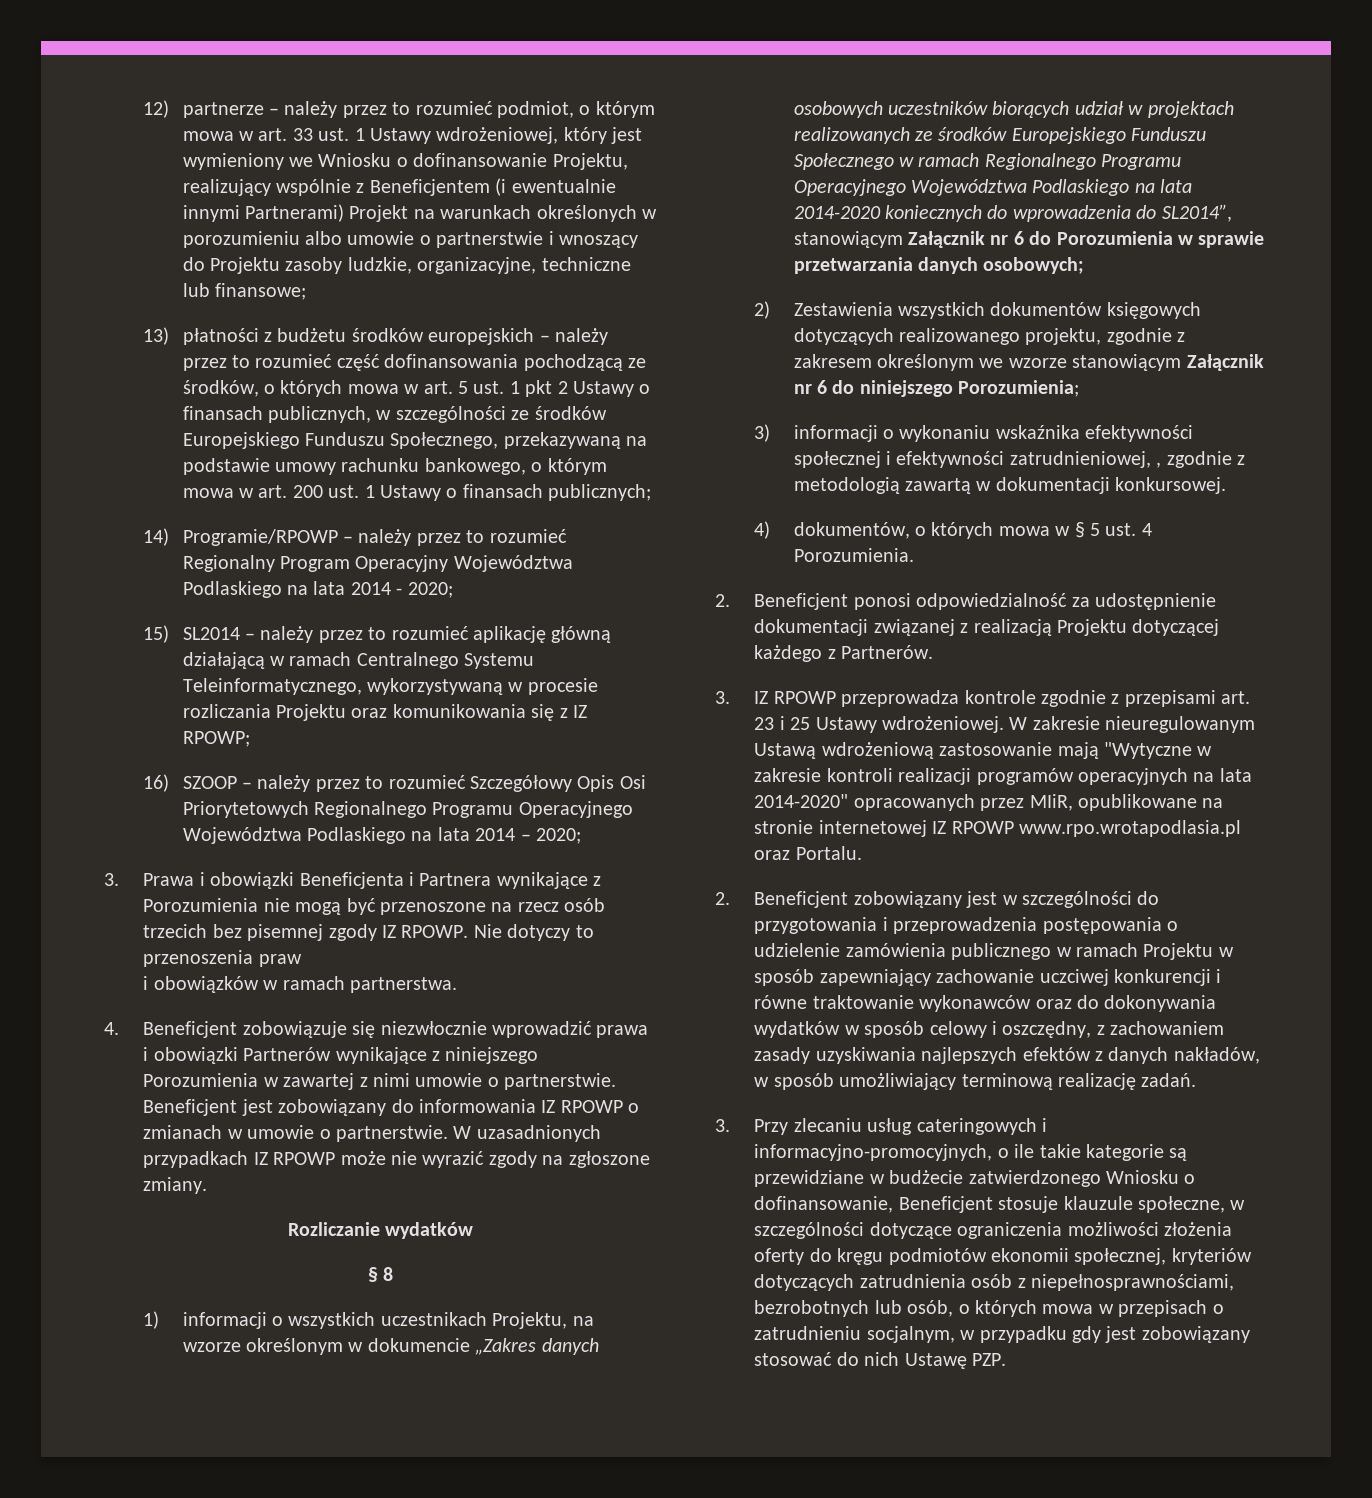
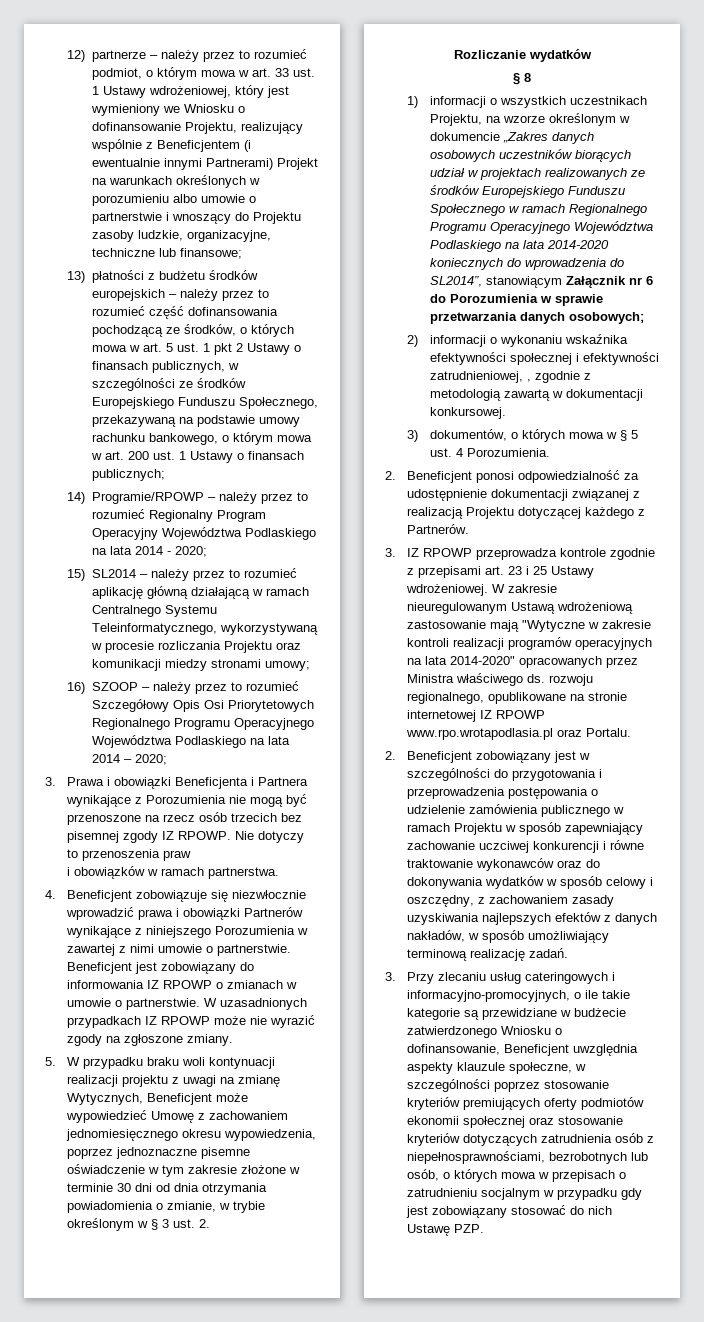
[392,704,588,721] [182,731,250,747] komunikowania się z IZ RPOWP; -> [91,659,310,671] komunikacji miedzy stronami umowy;
(208, 1185) none -> [45,1057,276,1069] [67,1075,281,1087] [67,1093,249,1105] [66,1110,289,1123] [66,1129,317,1141] [67,1147,251,1159] [67,1164,301,1177] [67,1183,268,1195] [67,1201,266,1213] [67,1218,211,1231] // 5. W przypadku braku woli kontynuacji realizacji projektu z uwagi na zmianę Wytycznych, Beneficjent może wypowiedzieć Umowę z zachowaniem jednomiesięcznego okresu wypowiedzenia, poprzez jednoznaczne pisemne oświadczenie w tym zakresie złożone w terminie 30 dni od dnia otrzymania powiadomienia o zmianie, w trybie określonym w § 3 ust. 2.
[793,302,1201,319] [793,328,1186,345] [793,354,1264,371] [793,380,1080,397] [754,424,771,442] Zestawienia wszystkich dokumentów księgowych dotyczących realizowanego projektu, zgodnie z zakresem określonym we wzorze stanowiącym Załącznik nr 6 do niniejszego Porozumienia; // 3) -> (419, 341) none
[754,521,771,539] 4) -> [407,430,419,442] 3)
[1029,794,1073,811] MIiR, -> [407,673,594,686] [407,692,485,704] Ministra właściwego ds. rozwoju regionalnego,
[998,1196,1059,1213] stosuje -> [573,1044,639,1056] [407,1062,454,1074] uwzględnia aspekty
[869,1222,1232,1239] [754,1248,1167,1265] dotyczące ograniczenia możliwości złożenia oferty do kręgu podmiotów ekonomii społecznej, -> [494,1080,610,1092] [407,1097,645,1110] [407,1116,624,1128] poprzez stosowanie kryteriów premiujących oferty podmiotów ekonomii społecznej oraz stosowanie
[866,1326,955,1343] socjalnym, -> [481,1188,541,1200] socjalnym

